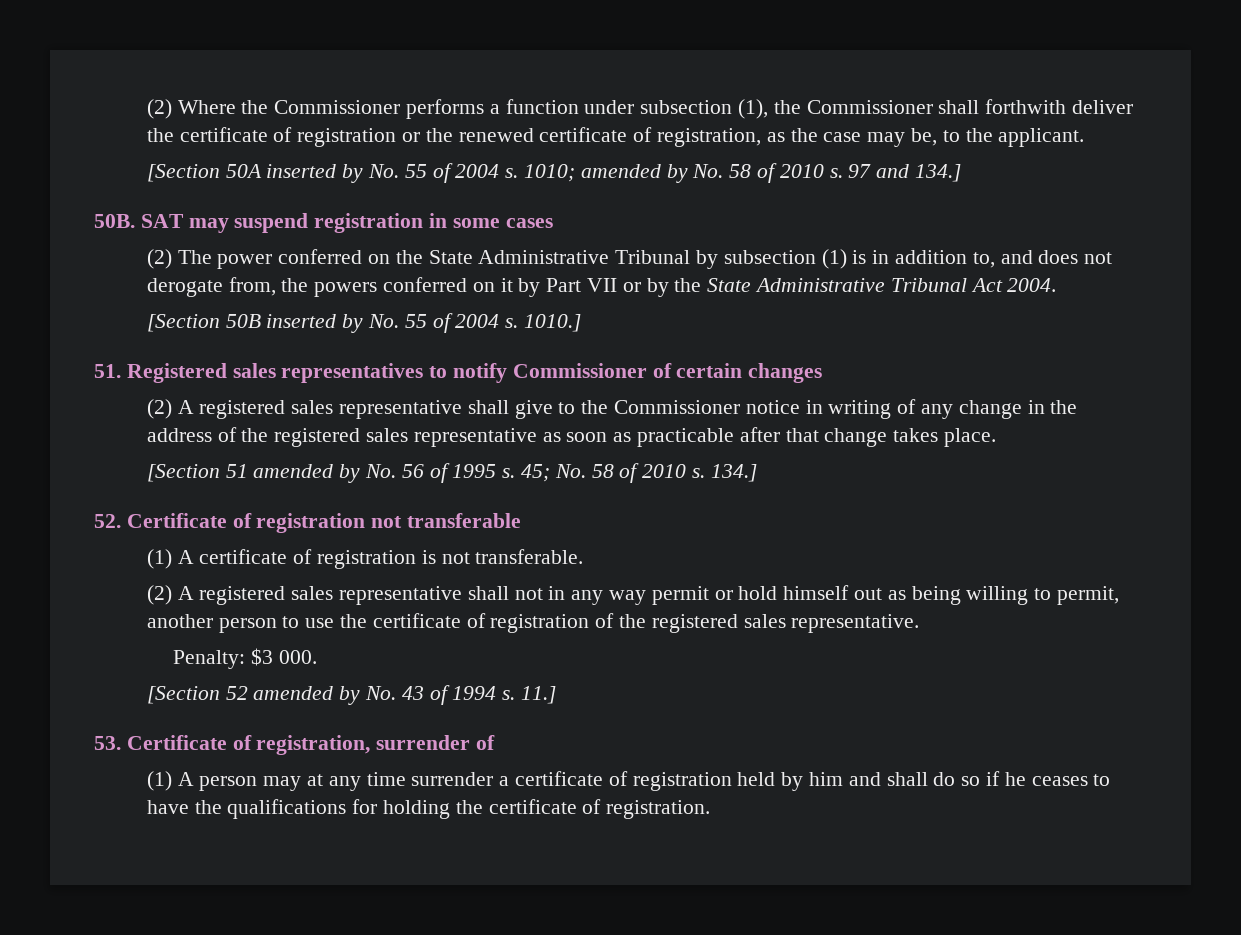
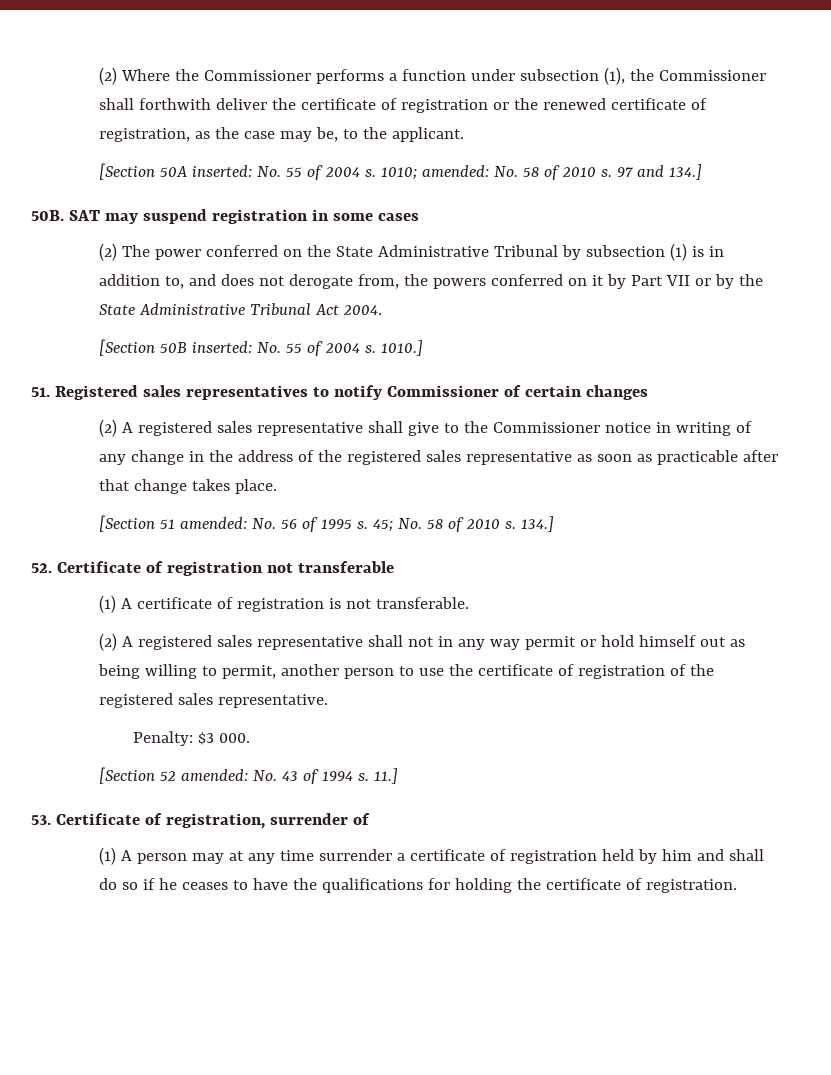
[266,164,364,183] inserted by -> [191,165,252,177] inserted:
[580,164,688,183] amended by -> [421,165,489,177] amended:
[266,314,364,333] inserted by -> [191,341,252,353] inserted:
[253,464,361,483] amended by -> [179,517,247,529] amended:
[253,686,361,705] amended by -> [180,769,248,781] amended:

